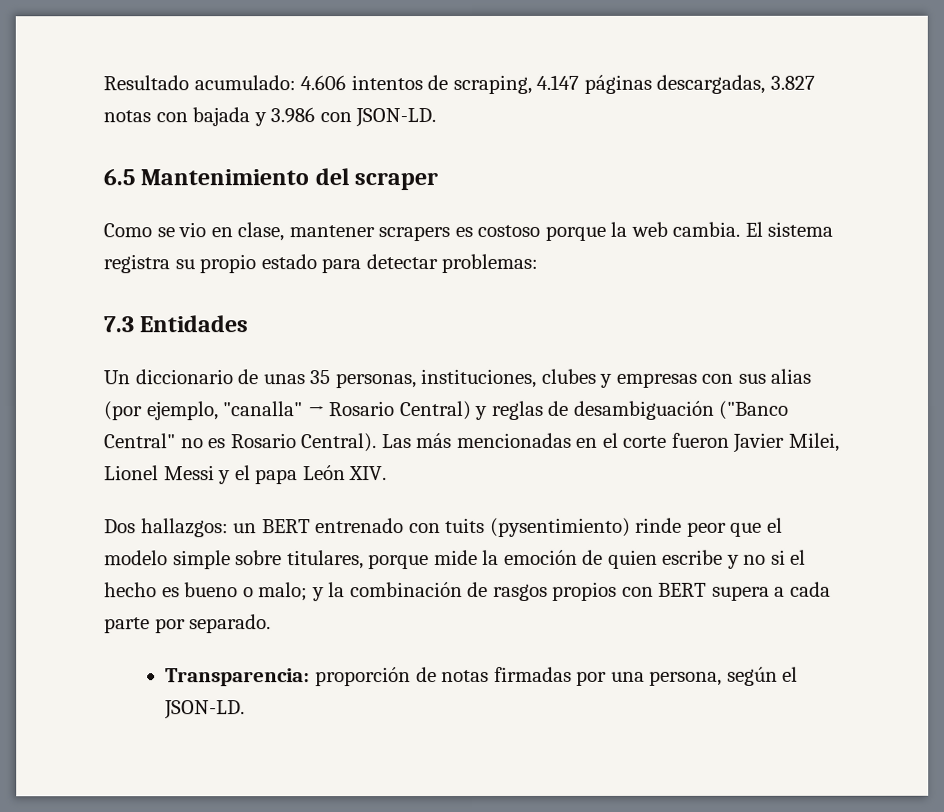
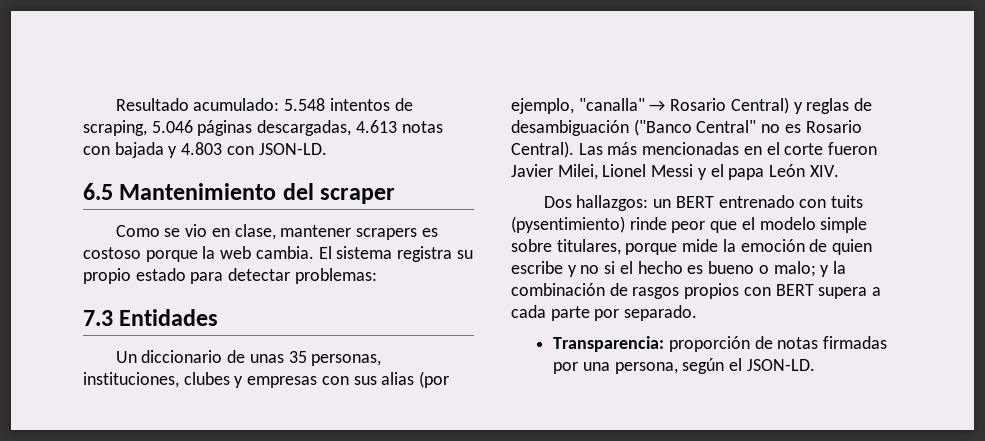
[300,75,347,91] 4.606 -> [284,98,326,111] 5.548
[536,74,580,90] 4.147 -> [151,120,193,133] 5.046
[769,75,815,90] 3.827 -> [355,120,397,133] 4.613
[270,107,316,124] 3.986 -> [181,142,223,155] 4.803

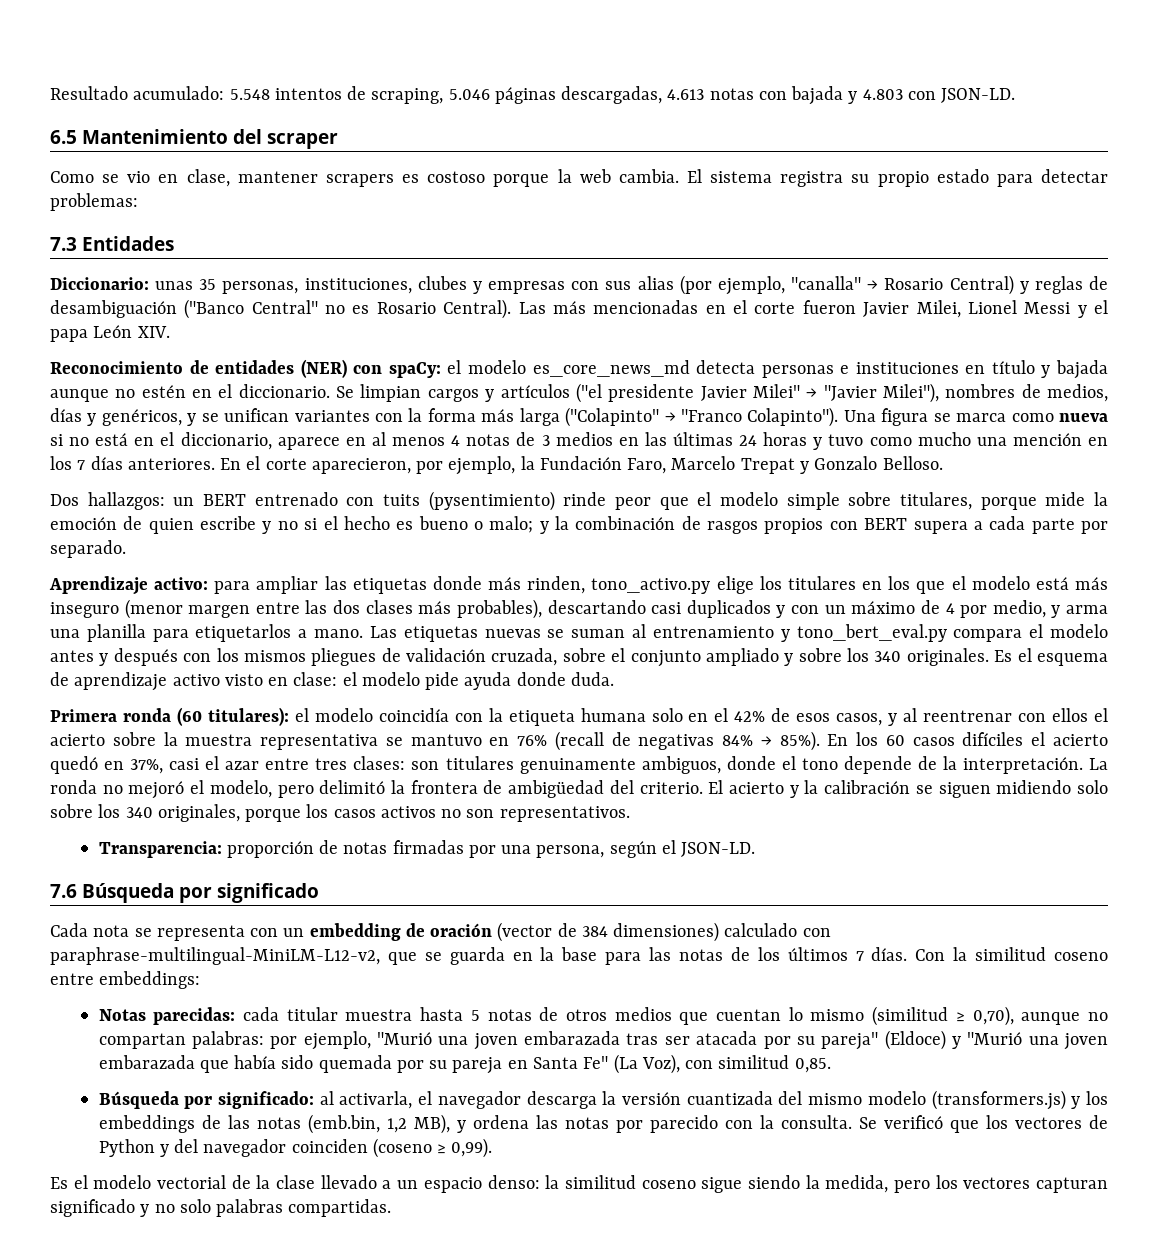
[115,350,246,363] Un diccionario de -> [50,277,149,290] Diccionario:
(839, 171) none -> [50,359,1108,379] [50,383,1109,403] [50,407,1108,427] [50,432,1108,450] [50,456,943,475] // Reconocimiento de entidades (NER) con spaCy: el modelo es_core_news_md detecta personas e instituciones en título y bajada aunque no estén en el diccionario. Se limpian cargos y artículos ("el presidente Javier Milei" → "Javier Milei"), nombres de medios, días y genéricos, y se unifican variantes con la forma más larga ("Colapinto" → "Franco Colapinto"). Una figura se marca como nueva si no está en el diccionario, aparece en al menos 4 notas de 3 medios en las últimas 24 horas y tuvo como mucho una mención en los 7 días anteriores. En el corte aparecieron, por ejemplo, la Fundación Faro, Marcelo Trepat y Gonzalo Belloso.
(698, 313) none -> [49,576,1108,595] [50,599,1108,619] [50,624,1109,642] [50,648,1109,667] [50,672,614,691] [50,707,1108,726] [50,731,1109,751] [50,756,1108,774] [50,780,1108,799] [50,804,630,822] // Aprendizaje activo: para ampliar las etiquetas donde más rinden, tono_activo.py elige los titulares en los que el modelo está más inseguro (menor margen entre las dos clases más probables), descartando casi duplicados y con un máximo de 4 por medio, y arma una planilla para etiquetarlos a mano. Las etiquetas nuevas se suman al entrenamiento y tono_bert_eval.py compara el modelo antes y después con los mismos pliegues de validación cruzada, sobre el conjunto ampliado y sobre los 340 originales. Es el esquema de aprendizaje activo visto en clase: el modelo pide ayuda donde duda. // Primera ronda (60 titulares): el modelo coincidía con la etiqueta humana solo en el 42% de esos casos, y al reentrenar con ellos el acierto sobre la muestra representativa se mantuvo en 76% (recall de negativas 84% → 85%). En los 60 casos difíciles el acierto quedó en 37%, casi el azar entre tres clases: son titulares genuinamente ambiguos, donde el tono depende de la interpretación. La ronda no mejoró el modelo, pero delimitó la frontera de ambigüedad del criterio. El acierto y la calibración se siguen midiendo solo sobre los 340 originales, porque los casos activos no son representativos.
(815, 365) none -> [50,883,319,903] [50,922,831,942] [50,947,1109,965] [50,971,201,989] [98,1006,1108,1026] [98,1030,1108,1050] [98,1054,831,1074] [98,1090,1108,1110] [98,1114,1109,1134] [98,1138,493,1158] [50,1175,1108,1193] [50,1199,392,1217] // 7.6 Búsqueda por significado // Cada nota se representa con un embedding de oración (vector de 384 dimensiones) calculado con paraphrase-multilingual-MiniLM-L12-v2, que se guarda en la base para las notas de los últimos 7 días. Con la similitud coseno entre embeddings: // Notas parecidas: cada titular muestra hasta 5 notas de otros medios que cuentan lo mismo (similitud ≥ 0,70), aunque no compartan palabras: por ejemplo, "Murió una joven embarazada tras ser atacada por su pareja" (Eldoce) y "Murió una joven embarazada que había sido quemada por su pareja en Santa Fe" (La Voz), con similitud 0,85. // Búsqueda por significado: al activarla, el navegador descarga la versión cuantizada del mismo modelo (transformers.js) y los embeddings de las notas (emb.bin, 1,2 MB), y ordena las notas por parecido con la consulta. Se verificó que los vectores de Python y del navegador coinciden (coseno ≥ 0,99). // Es el modelo vectorial de la clase llevado a un espacio denso: la similitud coseno sigue siendo la medida, pero los vectores capturan significado y no solo palabras compartidas.

